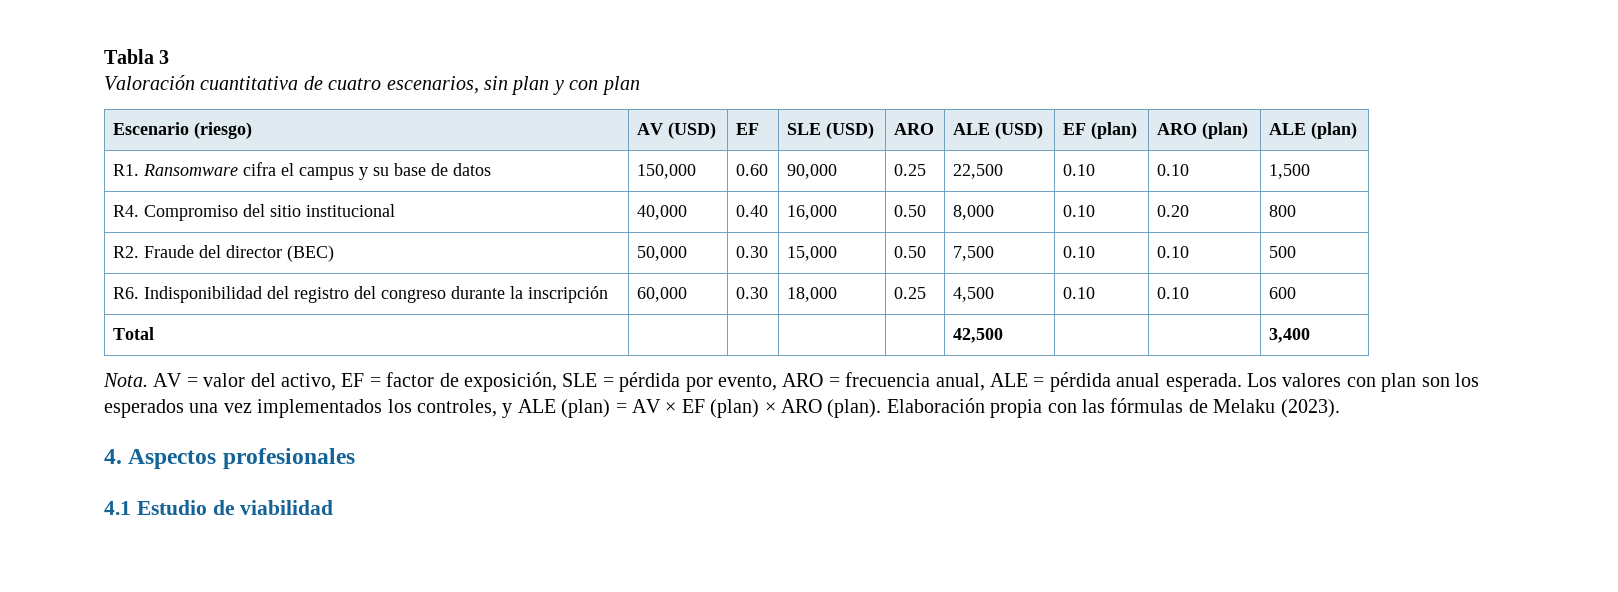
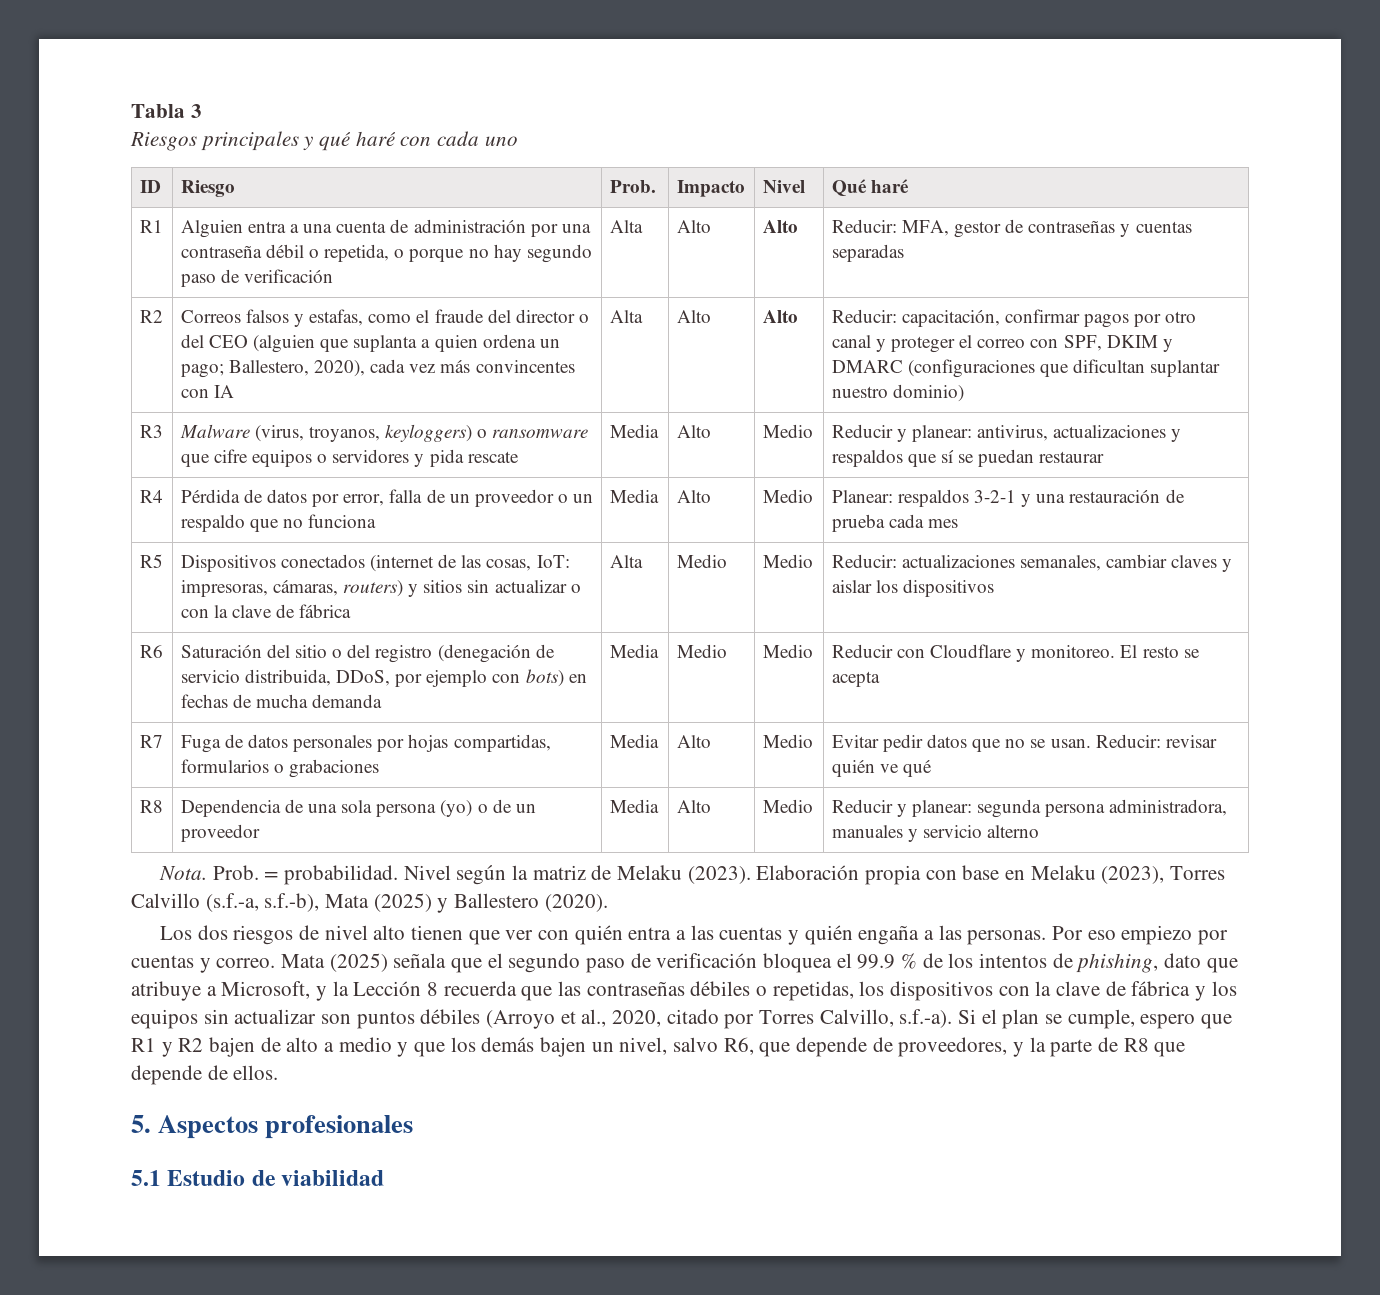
[104,75,640,95] [112,122,252,139] [636,122,716,139] [735,123,759,135] [786,122,874,139] [893,123,934,135] [952,122,1043,139] [1062,122,1137,139] [1156,122,1248,139] [1268,122,1357,139] [112,162,491,180] [636,164,696,179] [735,164,768,176] [786,164,837,179] [893,164,926,176] [952,164,1003,179] [1062,164,1095,176] [1156,164,1189,176] [1268,164,1310,179] [112,204,395,221] [636,205,687,220] [735,205,768,217] [786,205,837,220] [893,205,926,217] [952,205,994,220] [1062,205,1095,217] [1156,205,1189,217] [1268,205,1296,217] [112,245,334,262] [636,246,687,261] [735,246,768,258] [786,246,837,261] [893,246,926,258] [952,246,994,261] [1062,246,1095,258] [1156,246,1189,258] [1268,246,1296,258] [112,286,608,303] [636,287,687,302] [735,287,768,299] [786,287,837,302] [893,287,926,299] [952,287,994,302] [1062,287,1095,299] [1156,287,1189,299] [1268,287,1296,299] [112,327,154,340] [952,328,1003,343] [1268,328,1310,343] [103,372,1480,392] [104,398,1340,418] [104,449,122,464] Valoración cuantitativa de cuatro escenarios, sin plan y con plan // Escenario (riesgo) | AV (USD) | EF | SLE (USD) | ARO | ALE (USD) | EF (plan) | ARO (plan) | ALE (plan) // R1. Ransomware cifra el campus y su base de datos | 150,000 | 0.60 | 90,000 | 0.25 | 22,500 | 0.10 | 0.10 | 1,500 // R4. Compromiso del sitio institucional | 40,000 | 0.40 | 16,000 | 0.50 | 8,000 | 0.10 | 0.20 | 800 // R2. Fraude del director (BEC) | 50,000 | 0.30 | 15,000 | 0.50 | 7,500 | 0.10 | 0.10 | 500 // R6. Indisponibilidad del registro del congreso durante la inscripción | 60,000 | 0.30 | 18,000 | 0.25 | 4,500 | 0.10 | 0.10 | 600 // Total | | | | | 42,500 | | | 3,400 // Nota. AV = valor del activo, EF = factor de exposición, SLE = pérdida por evento, ARO = frecuencia anual, ALE = pérdida anual esperada. Los valores con plan son los esperados una vez implementados los controles, y ALE (plan) = AV × EF (plan) × ARO (plan). Elaboración propia con las fórmulas de Melaku (2023). // 4. -> [130,131,518,151] [139,180,161,193] [180,180,235,197] [609,180,656,193] [676,180,745,197] [762,180,805,193] [831,179,909,196] [139,220,163,233] [180,219,591,238] [180,244,592,263] [180,269,334,287] [609,220,643,233] [676,220,711,233] [762,220,798,233] [831,219,1192,238] [831,244,904,262] [139,310,163,323] [180,309,589,327] [180,334,560,353] [180,359,575,378] [180,385,234,398] [609,310,643,323] [676,310,711,323] [762,310,798,323] [831,309,1197,328] [831,335,1173,353] [831,359,1221,378] [831,384,964,402] [139,425,163,438] [179,424,589,442] [180,449,519,467] [609,424,659,438] [676,425,711,438] [762,424,813,438] [831,424,1182,442] [831,449,1105,467] [139,490,163,503] [180,489,594,507] [180,514,377,532] [609,489,659,503] [676,490,711,503] [762,489,813,503] [831,489,1185,507] [831,514,959,532] [139,554,163,568] [180,554,570,572] [180,580,581,597] [180,604,352,618] [609,555,643,568] [676,554,727,568] [762,554,813,568] [831,554,1233,572] [831,579,995,597] [139,645,163,658] [180,644,555,663] [180,669,587,687] [180,694,383,708] [609,644,659,658] [676,644,727,658] [762,644,813,658] [831,644,1200,662] [831,671,880,687] [139,735,163,748] [180,734,551,753] [180,759,380,778] [609,734,659,748] [676,735,711,748] [762,734,813,748] [831,734,1217,752] [831,760,933,777] [139,800,163,813] [180,799,536,817] [180,824,260,842] [609,799,659,813] [676,800,711,813] [762,799,813,813] [831,799,1228,818] [831,825,1040,842] [158,865,1225,885] [131,893,608,913] [159,925,1228,945] [131,953,1238,973] [131,981,1237,1001] [131,1009,1233,1029] [131,1037,1186,1057] [131,1065,279,1085] [131,1115,151,1133] Riesgos principales y qué haré con cada uno // ID | Riesgo | Prob. | Impacto | Nivel | Qué haré // R1 | Alguien entra a una cuenta de administración por una contraseña débil o repetida, o porque no hay segundo paso de verificación | Alta | Alto | Alto | Reducir: MFA, gestor de contraseñas y cuentas separadas // R2 | Correos falsos y estafas, como el fraude del director o del CEO (alguien que suplanta a quien ordena un pago; Ballestero, 2020), cada vez más convincentes con IA | Alta | Alto | Alto | Reducir: capacitación, confirmar pagos por otro canal y proteger el correo con SPF, DKIM y DMARC (configuraciones que dificultan suplantar nuestro dominio) // R3 | Malware (virus, troyanos, keyloggers) o ransomware que cifre equipos o servidores y pida rescate | Media | Alto | Medio | Reducir y planear: antivirus, actualizaciones y respaldos que sí se puedan restaurar // R4 | Pérdida de datos por error, falla de un proveedor o un respaldo que no funciona | Media | Alto | Medio | Planear: respaldos 3-2-1 y una restauración de prueba cada mes // R5 | Dispositivos conectados (internet de las cosas, IoT: impresoras, cámaras, routers) y sitios sin actualizar o con la clave de fábrica | Alta | Medio | Medio | Reducir: actualizaciones semanales, cambiar claves y aislar los dispositivos // R6 | Saturación del sitio o del registro (denegación de servicio distribuida, DDoS, por ejemplo con bots) en fechas de mucha demanda | Media | Medio | Medio | Reducir con Cloudflare y monitoreo. El resto se acepta // R7 | Fuga de datos personales por hojas compartidas, formularios o grabaciones | Media | Alto | Medio | Evitar pedir datos que no se usan. Reducir: revisar quién ve qué // R8 | Dependencia de una sola persona (yo) o de un proveedor | Media | Alto | Medio | Reducir y planear: segunda persona administradora, manuales y servicio alterno // Nota. Prob. = probabilidad. Nivel según la matriz de Melaku (2023). Elaboración propia con base en Melaku (2023), Torres Calvillo (s.f.-a, s.f.-b), Mata (2025) y Ballestero (2020). // Los dos riesgos de nivel alto tienen que ver con quién entra a las cuentas y quién engaña a las personas. Por eso empiezo por cuentas y correo. Mata (2025) señala que el segundo paso de verificación bloquea el 99.9 % de los intentos de phishing, dato que atribuye a Microsoft, y la Lección 8 recuerda que las contraseñas débiles o repetidas, los dispositivos con la clave de fábrica y los equipos sin actualizar son puntos débiles (Arroyo et al., 2020, citado por Torres Calvillo, s.f.-a). Si el plan se cumple, espero que R1 y R2 bajen de alto a medio y que los demás bajen un nivel, salvo R6, que depende de proveedores, y la parte de R8 que depende de ellos. // 5.
[104,501,131,515] 4.1 -> [131,1170,161,1186] 5.1

